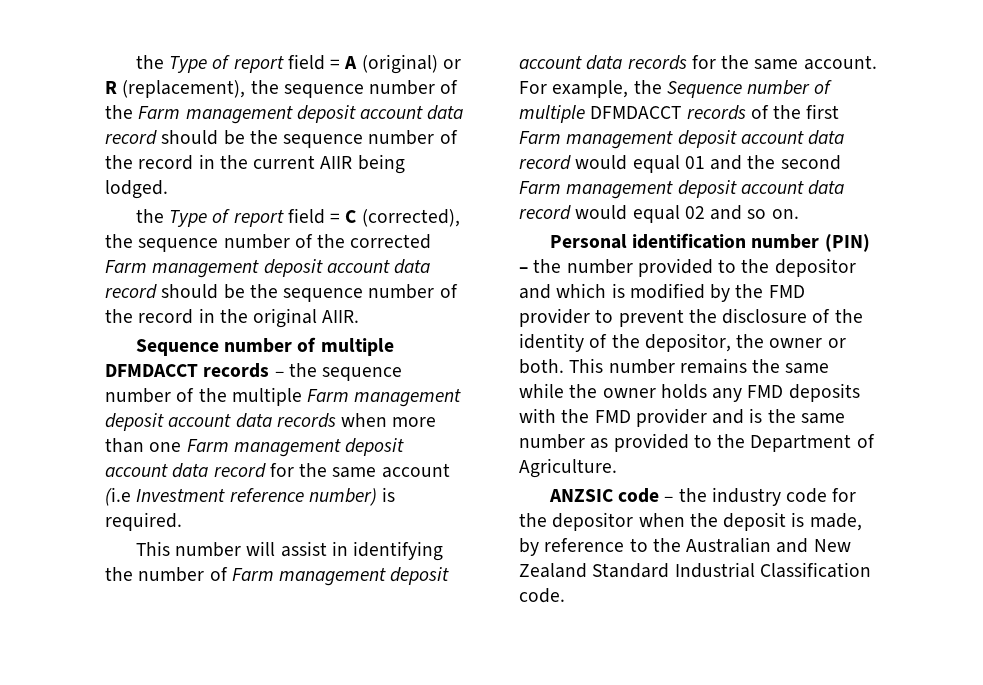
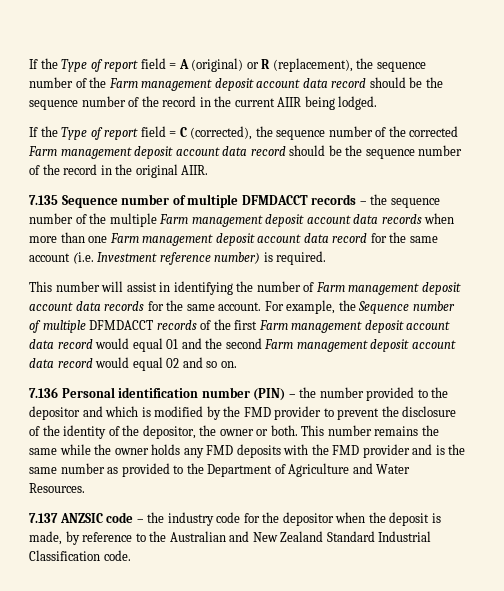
(135, 62) none -> [29,59,38,69] If
(168, 189) none -> [29,127,38,137] If
(360, 316) none -> [29,195,58,205] 7.135
[105,487,131,506] (i.e -> [72,252,94,264] (i.e.
(799, 214) none -> [29,387,58,398] 7.136
[519,458,617,478] Agriculture. // -> [288,463,411,477] [29,483,85,493] [29,513,58,523] Agriculture and Water Resources. // 7.137

